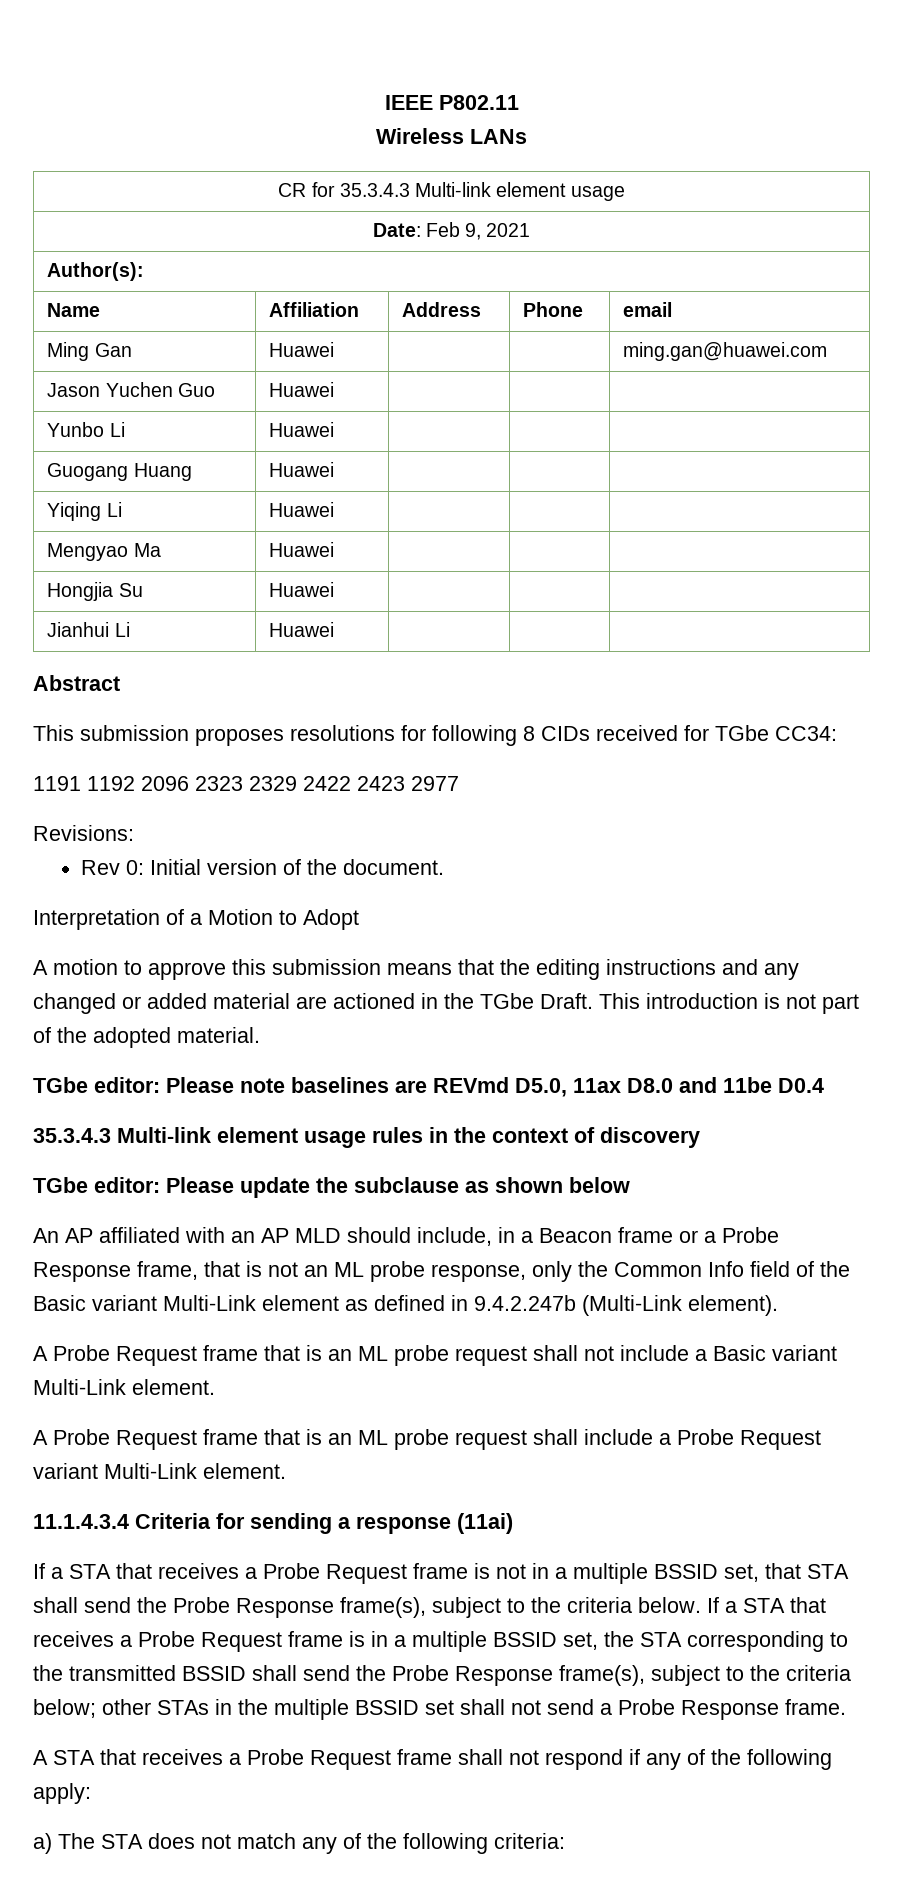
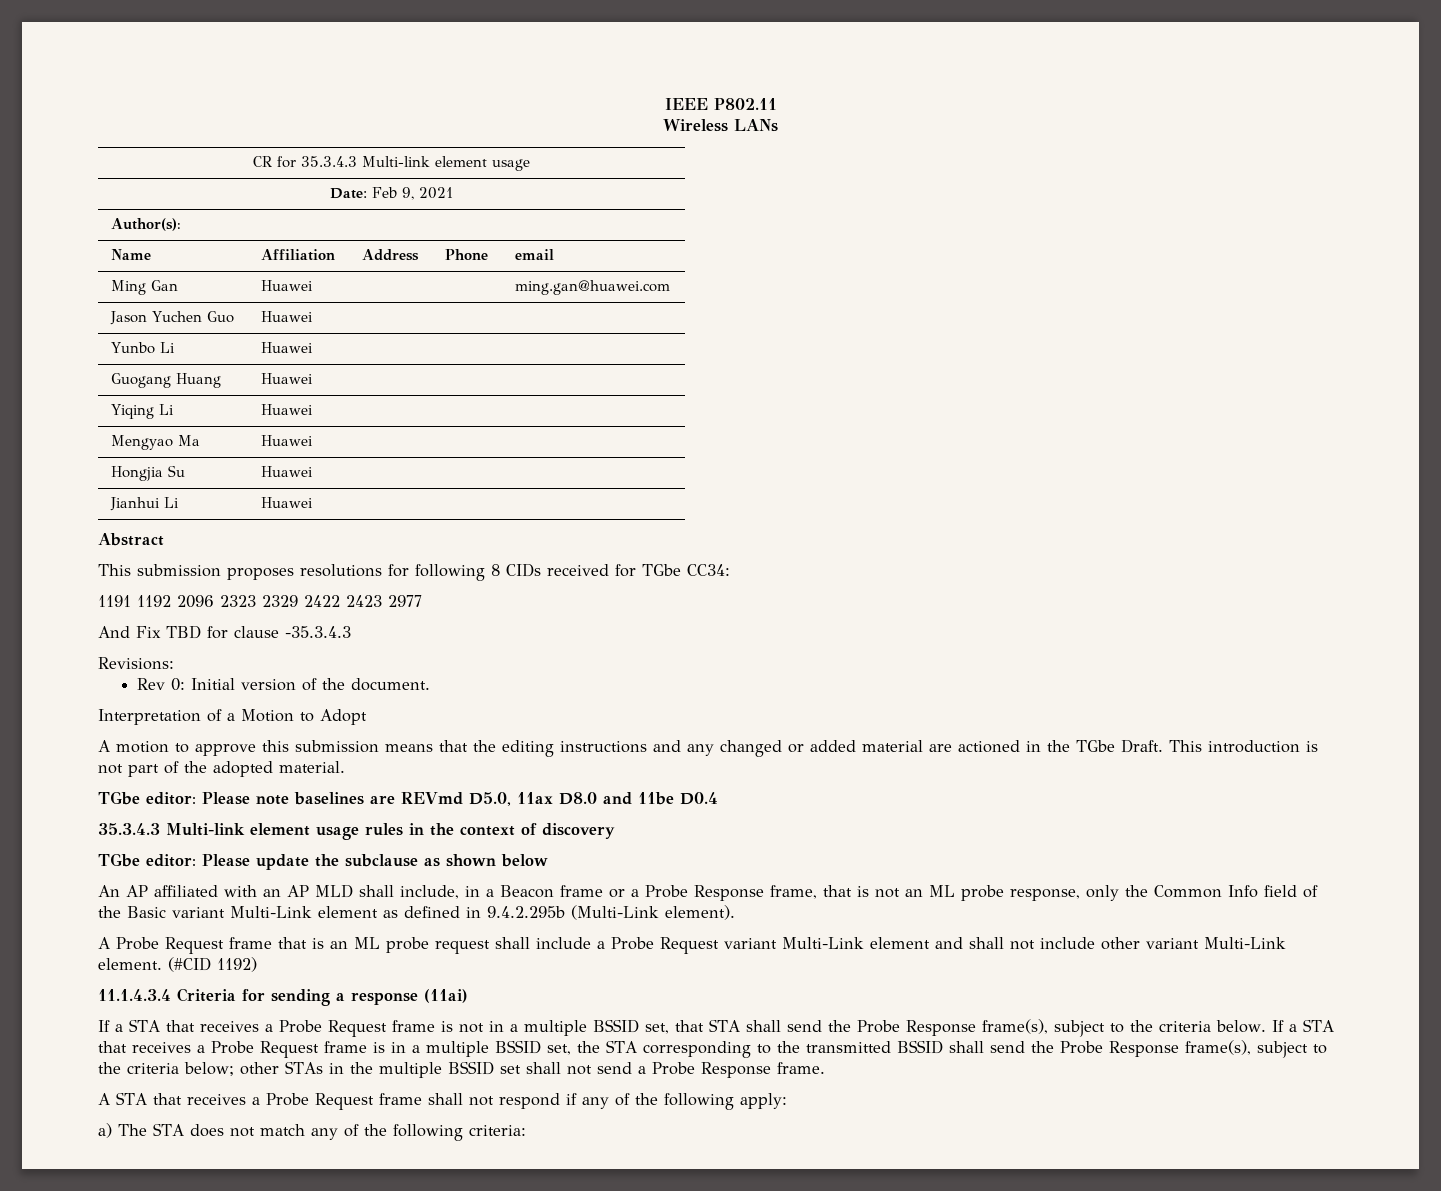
(459, 783) none -> [98,625,351,639] // And Fix TBD for clause -35.3.4.3
[347,1227,411,1243] should -> [359,885,394,897] shall
[474,1295,576,1311] 9.4.2.247b -> [487,906,565,918] 9.4.2.295b
[33,1345,837,1366] [33,1379,215,1395] // A Probe Request frame that is an ML probe request shall not include a Basic variant Multi-Link element. -> (735, 912) none
[203,1463,286,1479] element. -> [870,937,1286,950] [98,957,257,972] element and shall not include other variant Multi-Link element. (#CID 1192)

